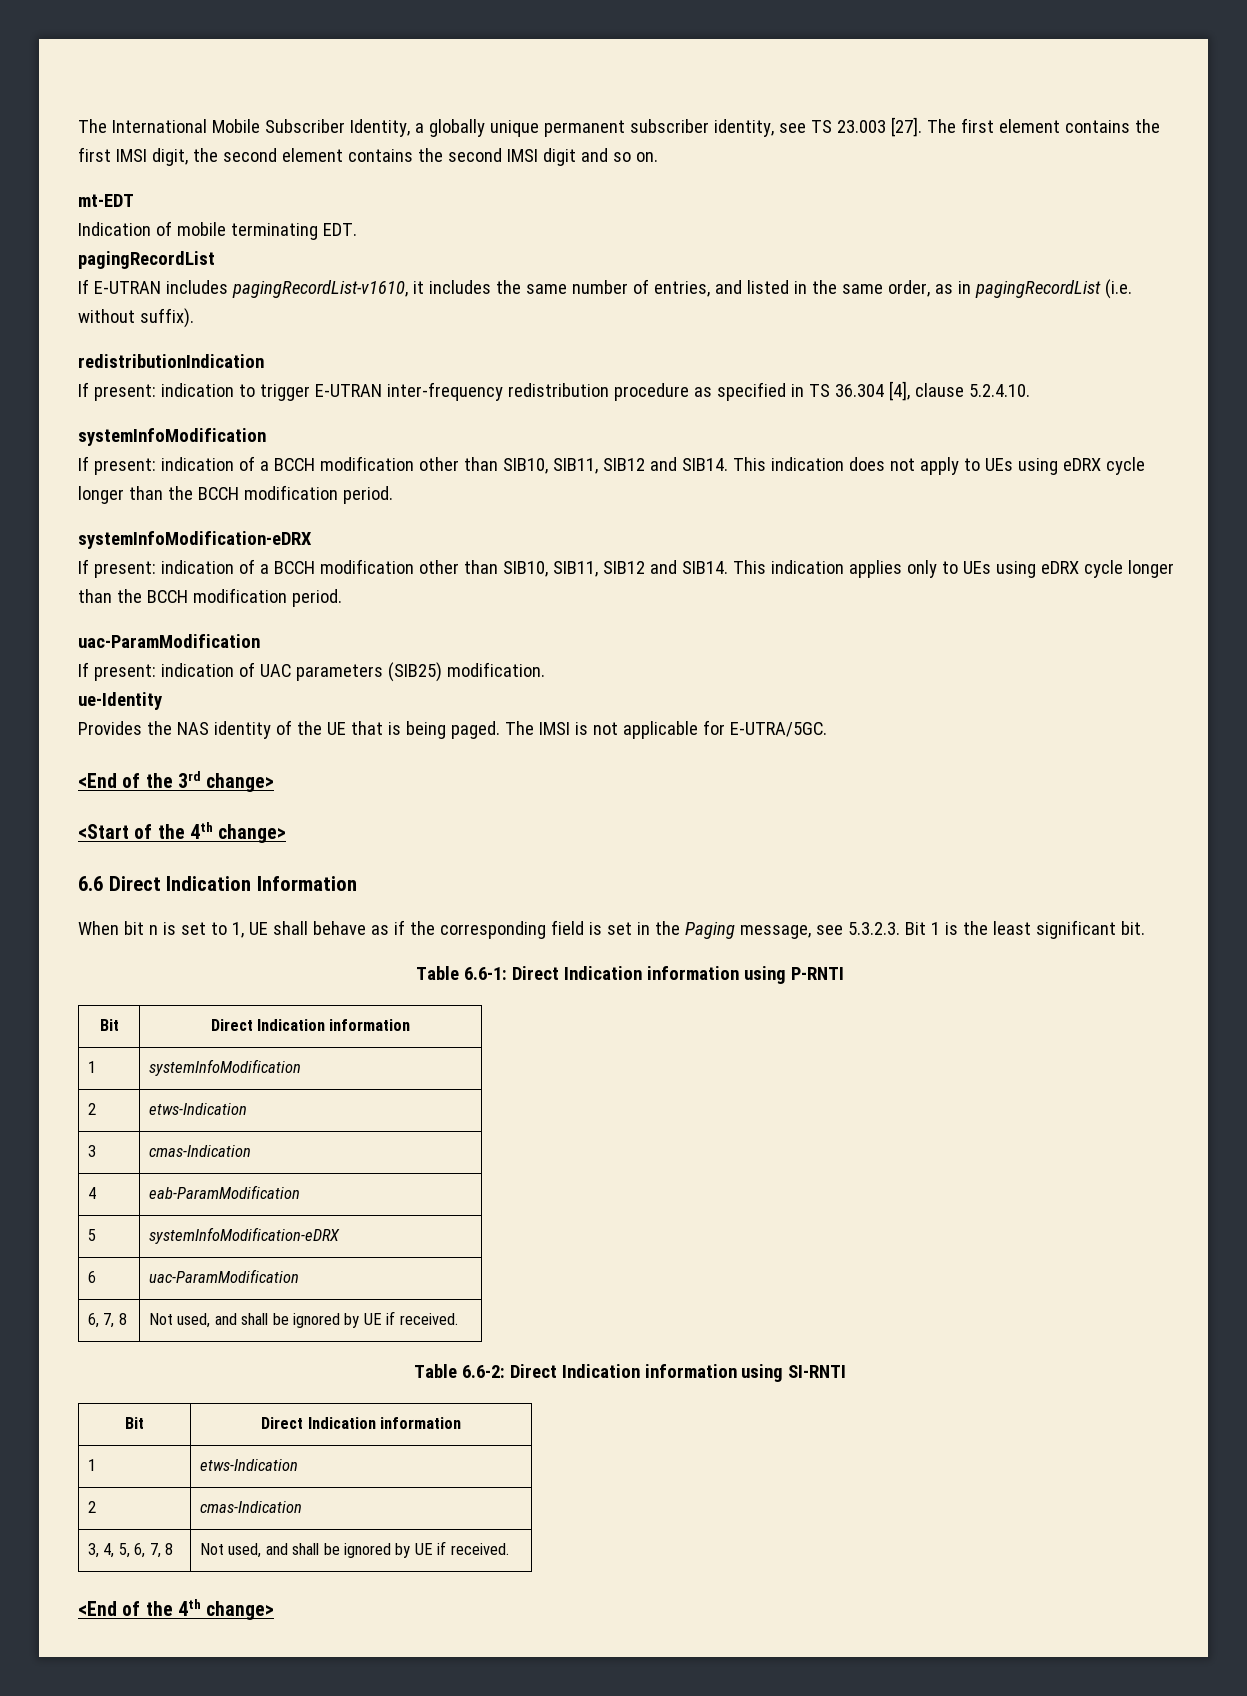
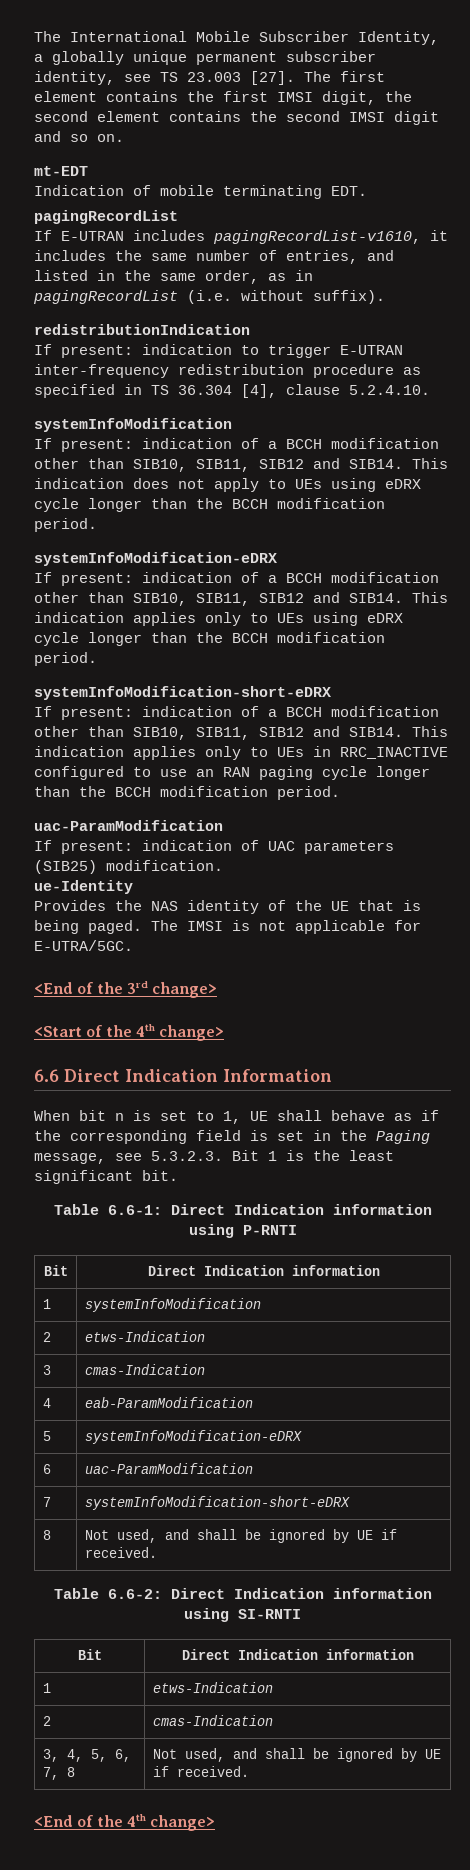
(342, 598) none -> [34,686,331,700] [34,706,439,720] [34,726,448,740] [34,746,448,760] [34,766,430,780] [34,786,340,800] // systemInfoModification-short-eDRX // If present: indication of a BCCH modification other than SIB10, SIB11, SIB12 and SIB14. This indication applies only to UEs in RRC_INACTIVE configured to use an RAN paging cycle longer than the BCCH modification period.
[87,1313,115,1328] 6, 7, -> [42,1497,51,1507] [84,1496,350,1510] 7 | systemInfoModification-short-eDRX //

